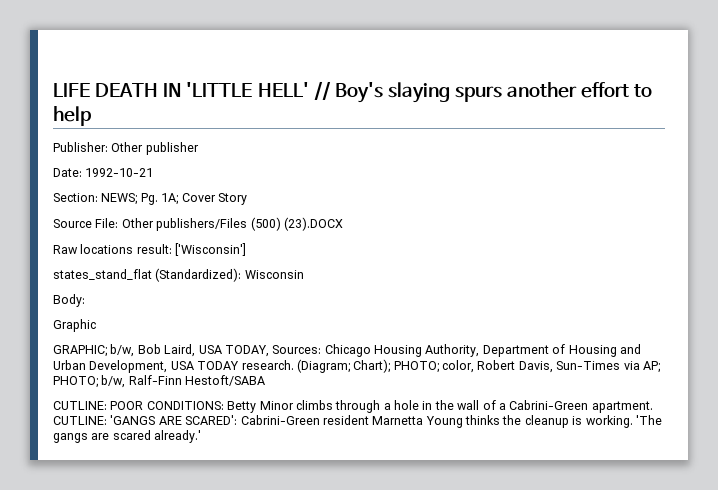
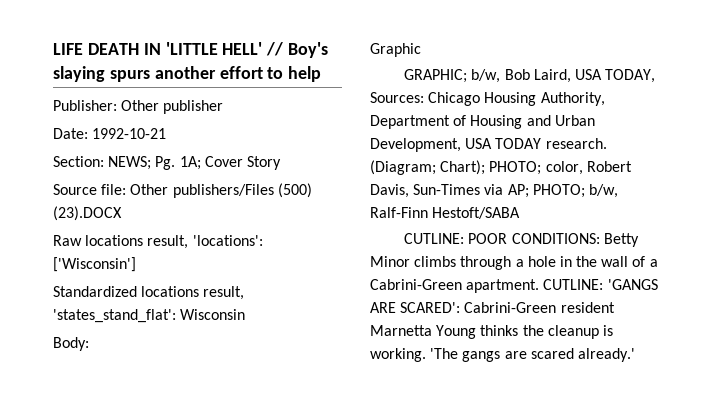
[95,218,119,228] File: -> [101,184,127,195] file:
[136,244,172,254] result: -> [147,235,263,249] result, 'locations':
[53,268,242,282] states_stand_flat (Standardized): -> [53,286,245,300] [53,309,176,323] Standardized locations result, 'states_stand_flat':

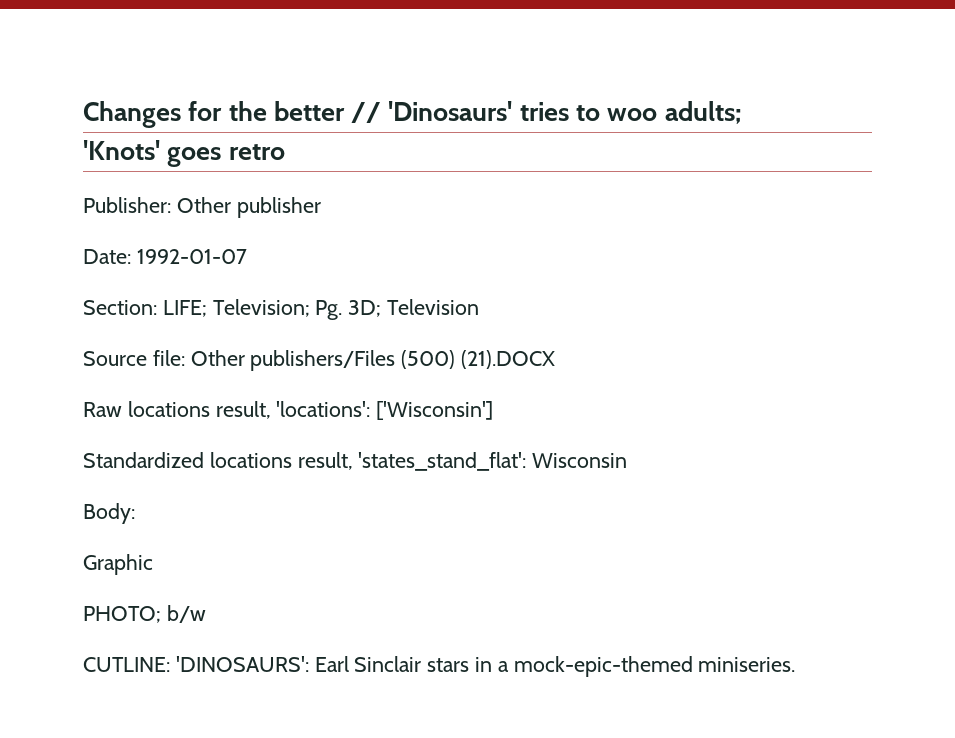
[53,42,329,58] [53,66,322,82] LIFE DEATH IN 'LITTLE HELL' // Boy's slaying spurs another effort to help -> [83,101,742,128] [83,140,285,167] Changes for the better // 'Dinosaurs' tries to woo adults; // 'Knots' goes retro
[92,128,167,139] 1992-10-21 -> [136,249,247,264] 1992-01-07
[108,156,281,170] NEWS; Pg. 1A; Cover Story -> [162,299,480,320] LIFE; Television; Pg. 3D; Television
[53,206,122,221] (23).DOCX -> [461,350,556,369] (21).DOCX
[404,69,656,83] [370,92,605,106] [370,115,595,129] [370,138,607,152] [370,160,632,175] [370,184,618,198] [370,207,521,219] [404,233,639,247] [370,256,658,270] [370,279,658,293] [370,302,615,313] [370,325,613,339] [370,348,635,362] GRAPHIC; b/w, Bob Laird, USA TODAY, Sources: Chicago Housing Authority, Department of Housing and Urban Development, USA TODAY research. (Diagram; Chart); PHOTO; color, Robert Davis, Sun-Times via AP; PHOTO; b/w, Ralf-Finn Hestoft/SABA // CUTLINE: POOR CONDITIONS: Betty Minor climbs through a hole in the wall of a Cabrini-Green apartment. CUTLINE: 'GANGS ARE SCARED': Cabrini-Green resident Marnetta Young thinks the cleanup is working. 'The gangs are scared already.' -> [83,605,206,623] [83,656,796,677] PHOTO; b/w // CUTLINE: 'DINOSAURS': Earl Sinclair stars in a mock-epic-themed miniseries.

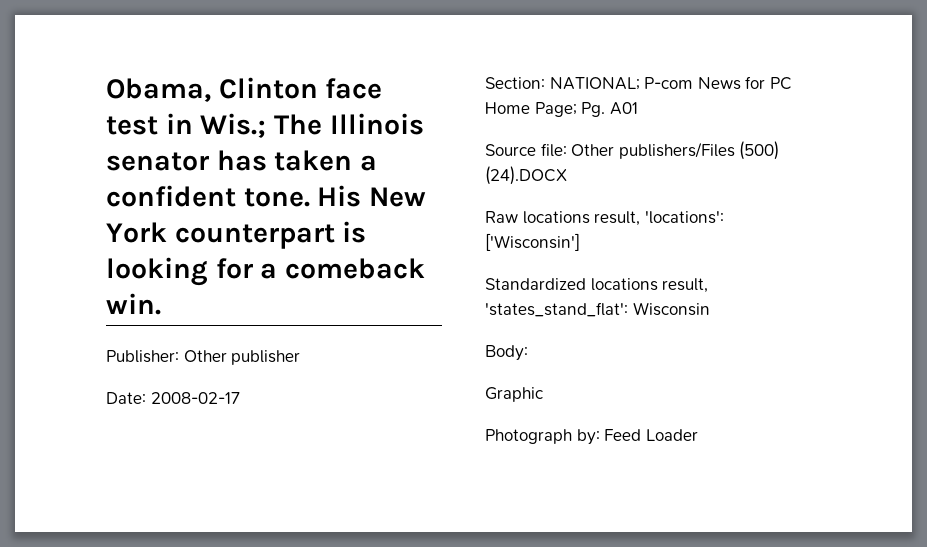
[83,101,742,128] [83,140,285,167] Changes for the better // 'Dinosaurs' tries to woo adults; // 'Knots' goes retro -> [106,77,383,102] [106,113,424,138] [106,150,378,171] [106,185,427,207] [106,221,367,249] [106,257,426,286] [106,293,161,315] Obama, Clinton face test in Wis.; The Illinois senator has taken a confident tone. His New York counterpart is looking for a comeback win.
[136,249,247,264] 1992-01-07 -> [150,392,240,404] 2008-02-17
[162,299,480,320] LIFE; Television; Pg. 3D; Television -> [549,76,792,90] [485,102,638,117] NATIONAL; P-com News for PC Home Page; Pg. A01
[461,350,556,369] (21).DOCX -> [485,166,567,185] (24).DOCX
[83,605,206,623] [83,656,796,677] PHOTO; b/w // CUTLINE: 'DINOSAURS': Earl Sinclair stars in a mock-epic-themed miniseries. -> [485,429,698,445] Photograph by: Feed Loader

